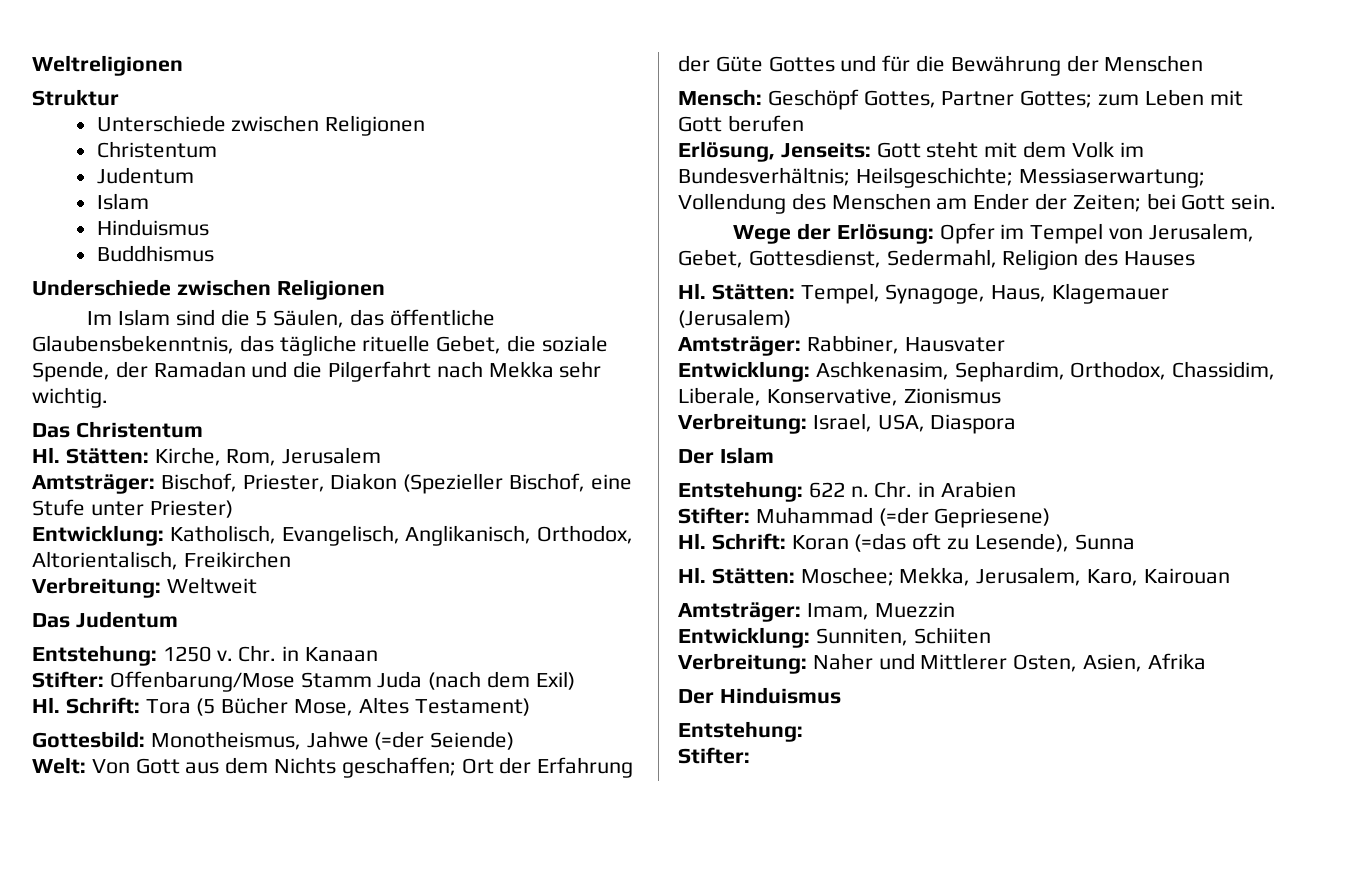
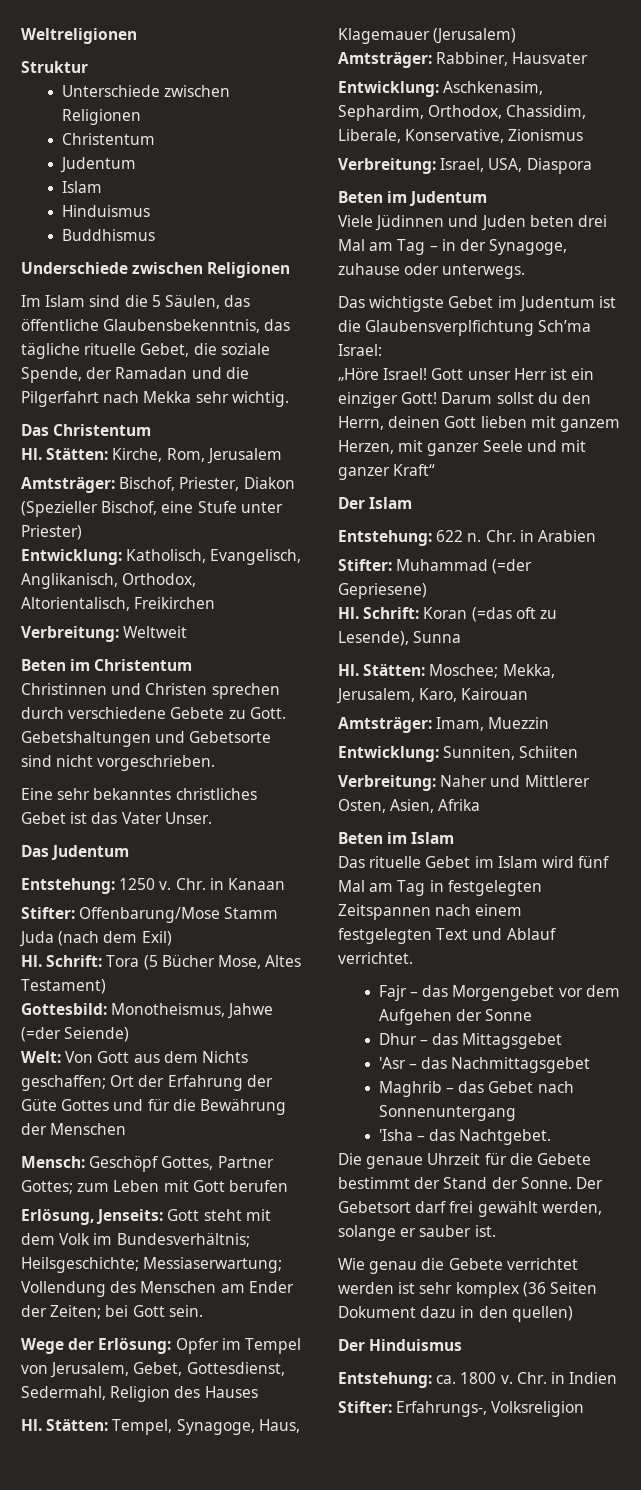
(257, 585) none -> [21,659,193,671] [21,683,280,699] [21,707,286,719] [21,731,272,747] [21,755,216,771] [21,788,257,800] [21,812,212,824] // Beten im Christentum // Christinnen und Christen sprechen durch verschiedene Gebete zu Gott. Gebetshaltungen und Gebetsorte sind nicht vorgeschrieben. // Eine sehr bekanntes christliches Gebet ist das Vater Unser.
(1017, 424) none -> [338,191,488,206] [338,215,607,231] [338,239,568,255] [338,263,526,279] [338,296,616,312] [338,320,592,336] [338,344,382,356] [338,368,595,381] [338,392,591,408] [338,416,620,432] [338,440,586,456] [338,464,436,480] // Beten im Judentum // Viele Jüdinnen und Juden beten drei Mal am Tag – in der Synagoge, zuhause oder unterwegs. // Das wichtigste Gebet im Judentum ist die Glaubensverplfichtung Sch’ma Israel: // „Höre Israel! Gott unser Herr ist ein einziger Gott! Darum sollst du den Herrn, deinen Gott lieben mit ganzem Herzen, mit ganzer Seele und mit ganzer Kraft“
[678,687,841,704] [678,721,803,742] [678,747,750,764] Der Hinduismus // Entstehung: // Stifter: -> [338,832,455,844] [338,856,610,868] [338,880,542,896] [338,904,523,920] [338,928,556,944] [338,952,413,964] [378,985,620,1001] [378,1009,533,1025] [378,1033,563,1049] [378,1057,591,1073] [378,1081,574,1097] [378,1105,516,1121] [378,1129,552,1145] [338,1153,591,1169] [338,1177,603,1189] [338,1201,602,1217] [338,1225,496,1241] [338,1258,578,1274] [338,1282,597,1298] [338,1306,573,1322] [338,1339,463,1351] [338,1372,618,1388] [338,1401,585,1417] Beten im Islam // Das rituelle Gebet im Islam wird fünf Mal am Tag in festgelegten Zeitspannen nach einem festgelegten Text und Ablauf verrichtet. // Fajr – das Morgengebet vor dem Aufgehen der Sonne // Dhur – das Mittagsgebet // 'Asr – das Nachmittagsgebet // Maghrib – das Gebet nach Sonnenuntergang // 'Isha – das Nachtgebet. // Die genaue Uhrzeit für die Gebete bestimmt der Stand der Sonne. Der Gebetsort darf frei gewählt werden, solange er sauber ist. // Wie genau die Gebete verrichtet werden ist sehr komplex (36 Seiten Dokument dazu in den quellen) // Der Hinduismus // Entstehung: ca. 1800 v. Chr. in Indien // Stifter: Erfahrungs-, Volksreligion

